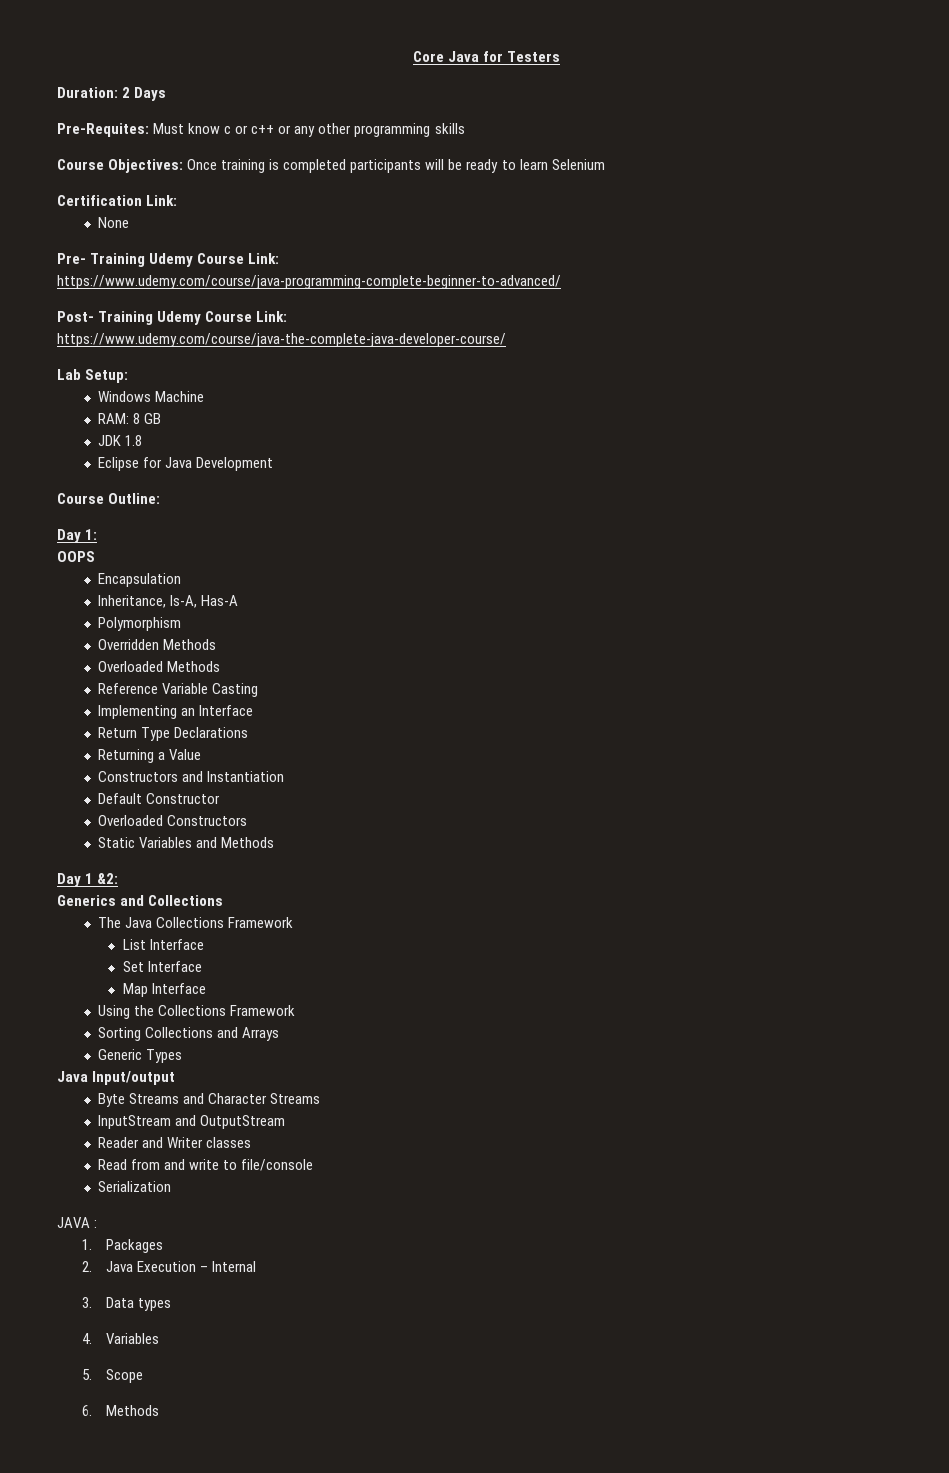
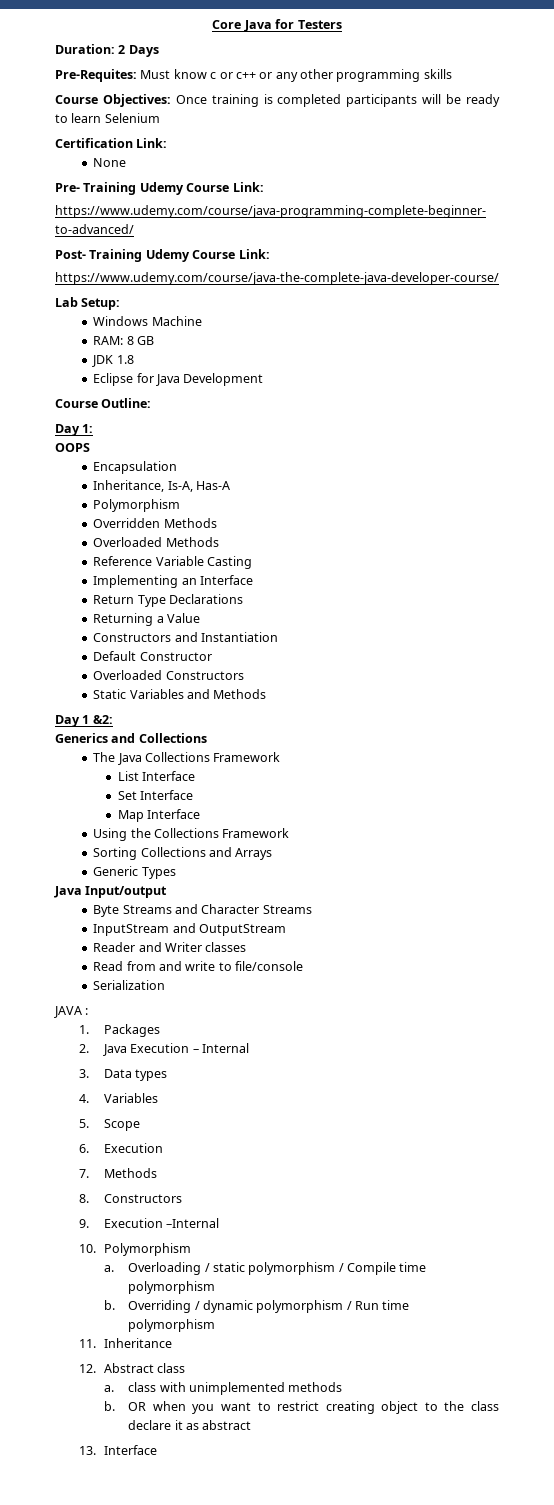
[106,1405,160,1416] Methods -> [103,1143,163,1153] [79,1168,157,1178] [79,1194,182,1203] [79,1218,220,1228] [79,1243,191,1256] [103,1262,427,1275] [128,1281,216,1294] [103,1300,410,1313] [128,1319,216,1332] [79,1338,172,1348] [79,1363,186,1373] [103,1382,343,1395] [103,1401,500,1414] [128,1420,252,1430] [79,1445,157,1455] Execution // 7. Methods // 8. Constructors // 9. Execution –Internal // 10. Polymorphism // a. Overloading / static polymorphism / Compile time polymorphism // b. Overriding / dynamic polymorphism / Run time polymorphism // 11. Inheritance // 12. Abstract class // a. class with unimplemented methods // b. OR when you want to restrict creating object to the class declare it as abstract // 13. Interface

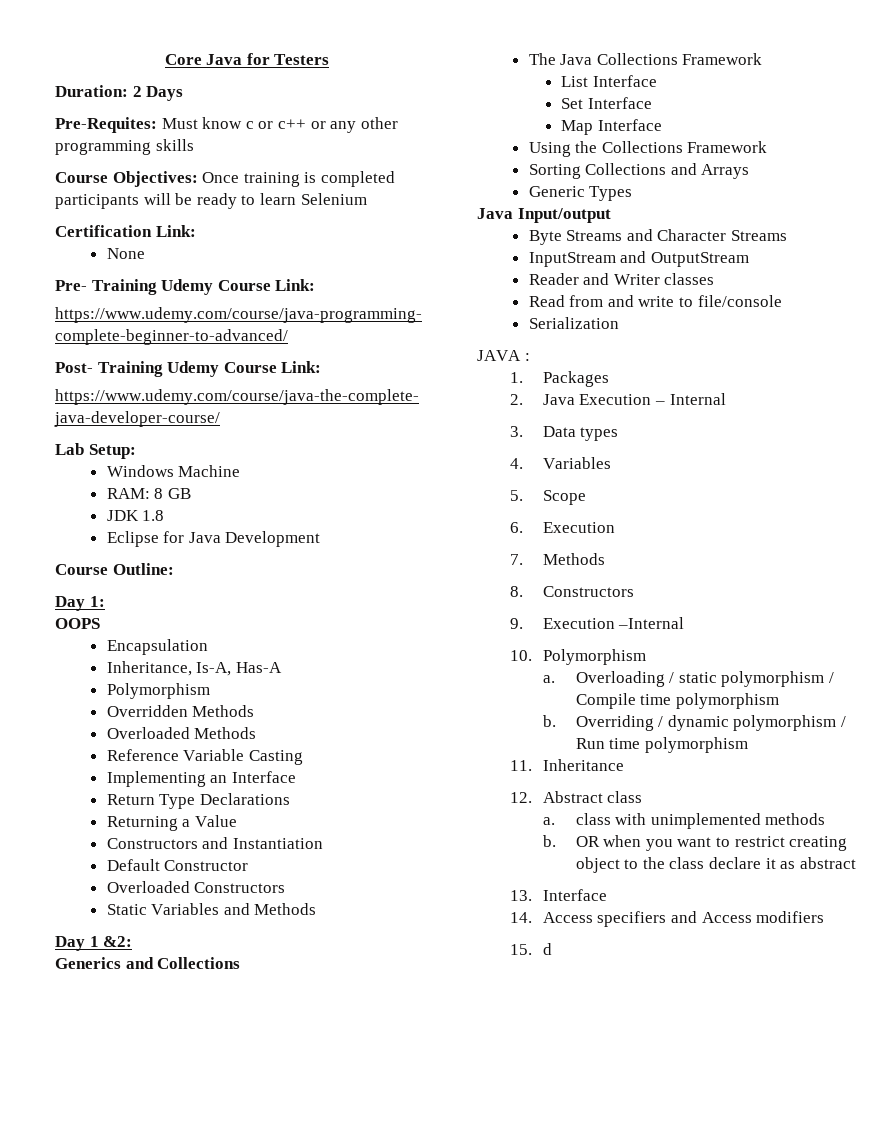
(157, 1450) none -> [509,911,825,927] [509,943,552,955] // 14. Access specifiers and Access modifiers // 15. d

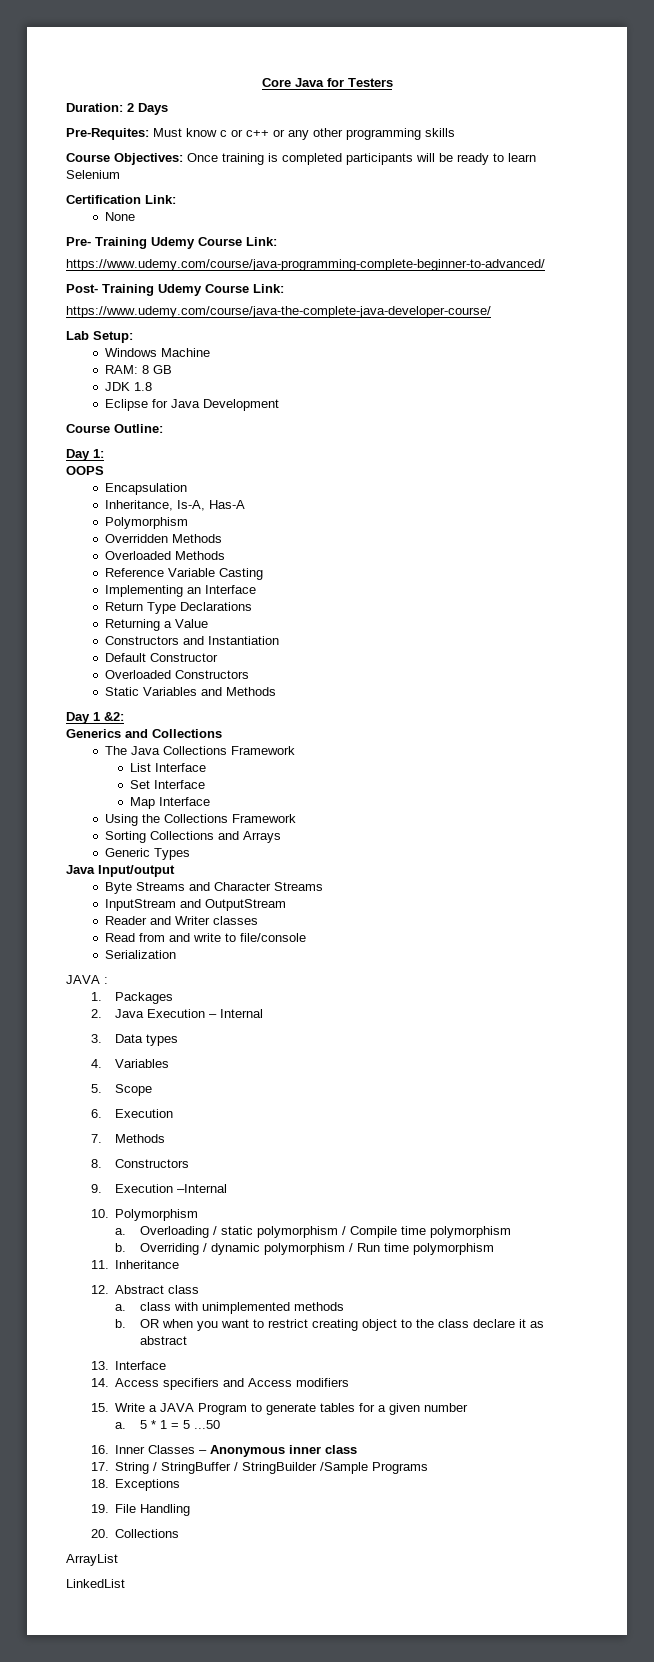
[542,943,552,955] d -> [115,1403,469,1415] [115,1420,221,1429] [90,1445,358,1457] [90,1462,429,1474] [90,1479,181,1491] [90,1504,191,1516] [90,1529,180,1538] [66,1554,118,1566] [66,1579,125,1588] Write a JAVA Program to generate tables for a given number // a. 5 * 1 = 5 ...50 // 16. Inner Classes – Anonymous inner class // 17. String / StringBuffer / StringBuilder /Sample Programs // 18. Exceptions // 19. File Handling // 20. Collections // ArrayList // LinkedList

